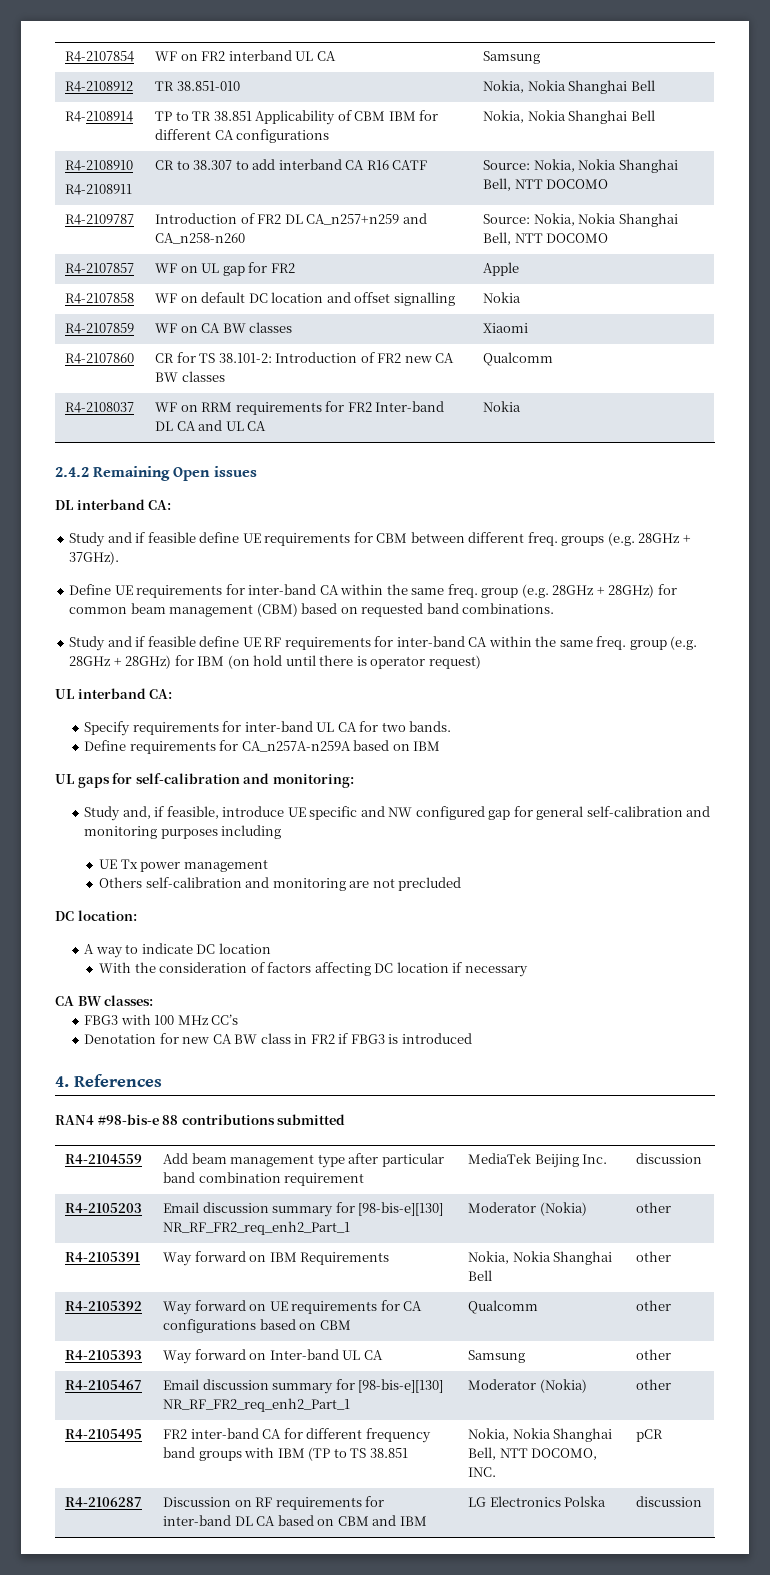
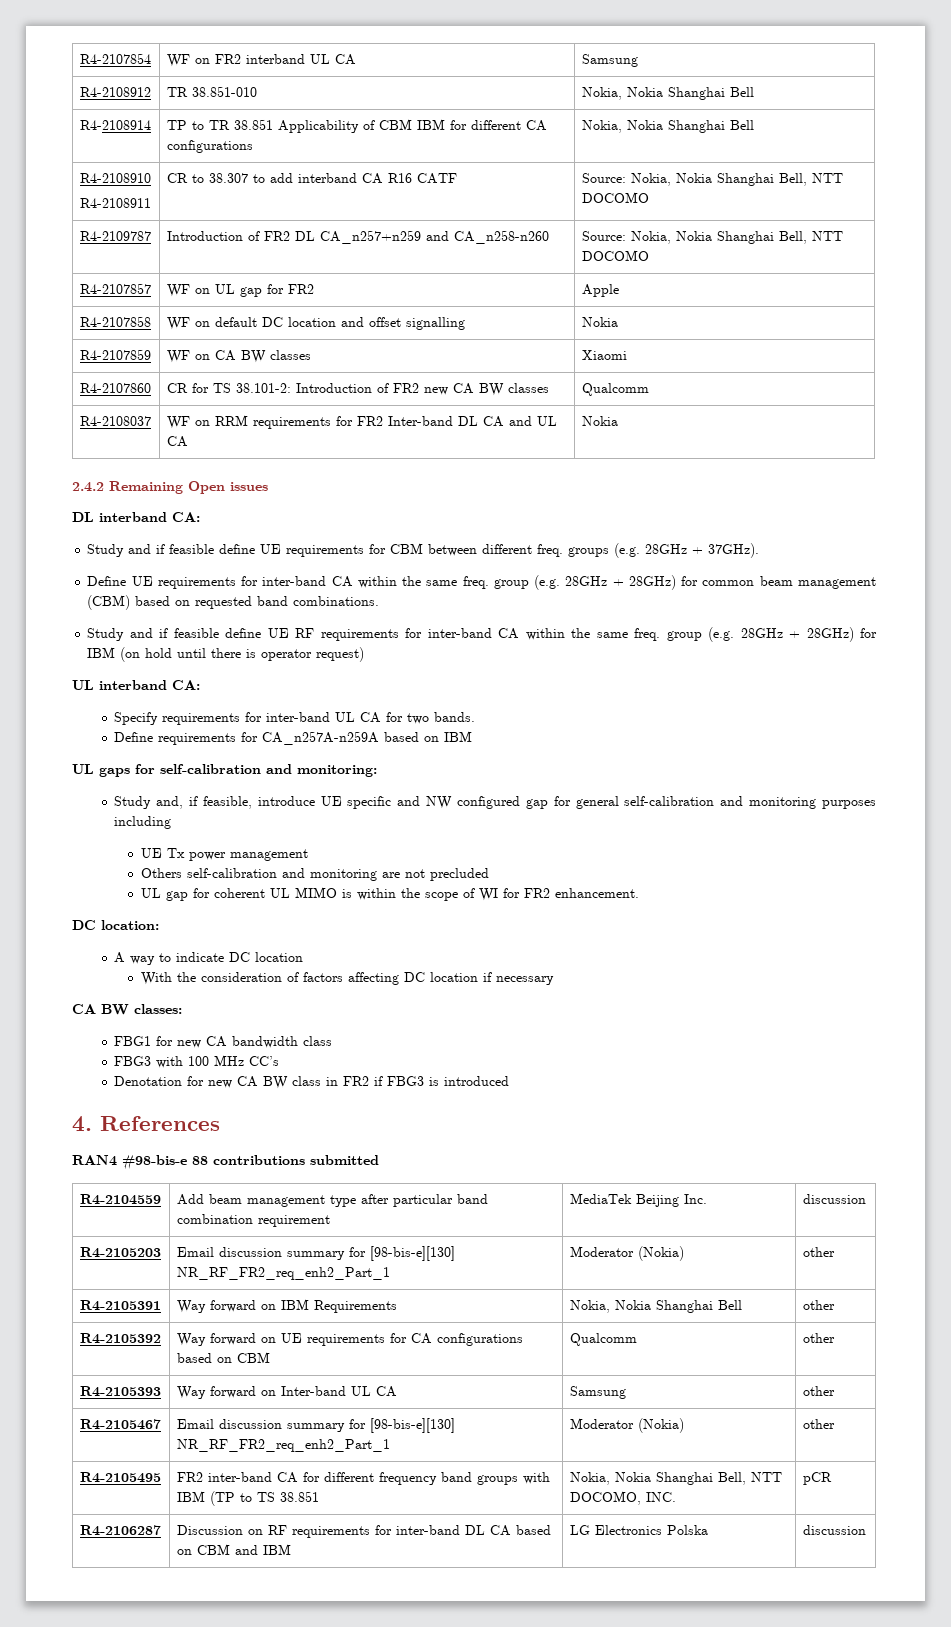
(462, 884) none -> [141,887,640,901] // UL gap for coherent UL MIMO is within the scope of WI for FR2 enhancement.
(154, 1000) none -> [114,1036,333,1048] // FBG1 for new CA bandwidth class

